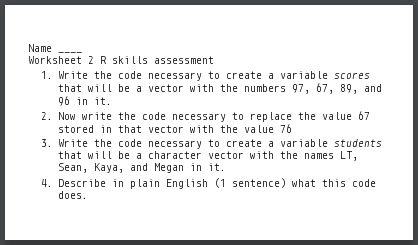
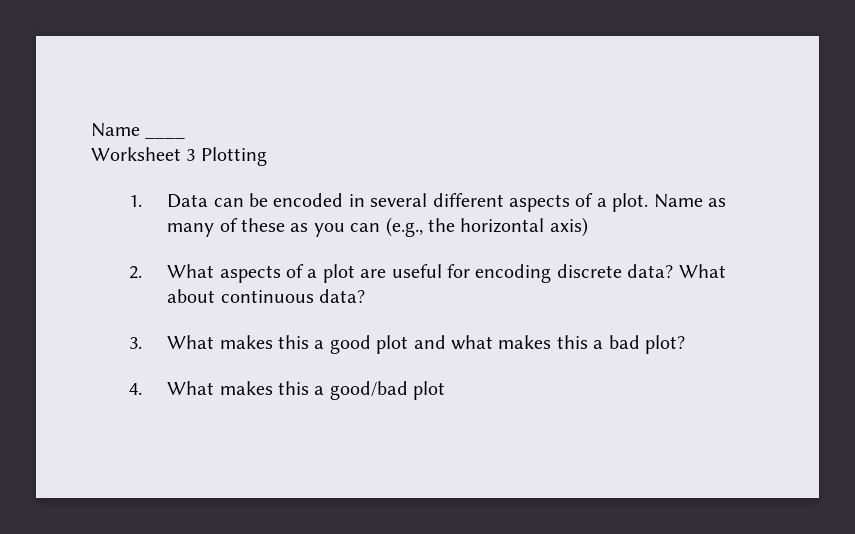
[88,56,214,64] [41,71,370,81] [57,83,382,94] [57,96,112,106] [41,111,370,122] [57,124,292,133] [41,139,382,149] [57,151,358,161] [57,163,226,173] [41,178,376,189] [57,191,88,199] 2 R skills assessment // 1. Write the code necessary to create a variable scores that will be a vector with the numbers 97, 67, 89, and 96 in it. // 2. Now write the code necessary to replace the value 67 stored in that vector with the value 76 // 3. Write the code necessary to create a variable students that will be a character vector with the names LT, Sean, Kaya, and Megan in it. // 4. Describe in plain English (1 sentence) what this code does. -> [186,147,267,166] [129,193,726,212] [167,217,588,237] [129,264,726,283] [167,289,365,303] [129,335,685,354] [129,381,446,400] 3 Plotting // 1. Data can be encoded in several different aspects of a plot. Name as many of these as you can (e.g., the horizontal axis) // 2. What aspects of a plot are useful for encoding discrete data? What about continuous data? // 3. What makes this a good plot and what makes this a bad plot? // 4. What makes this a good/bad plot

